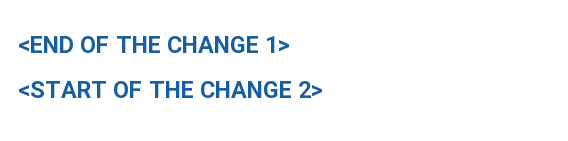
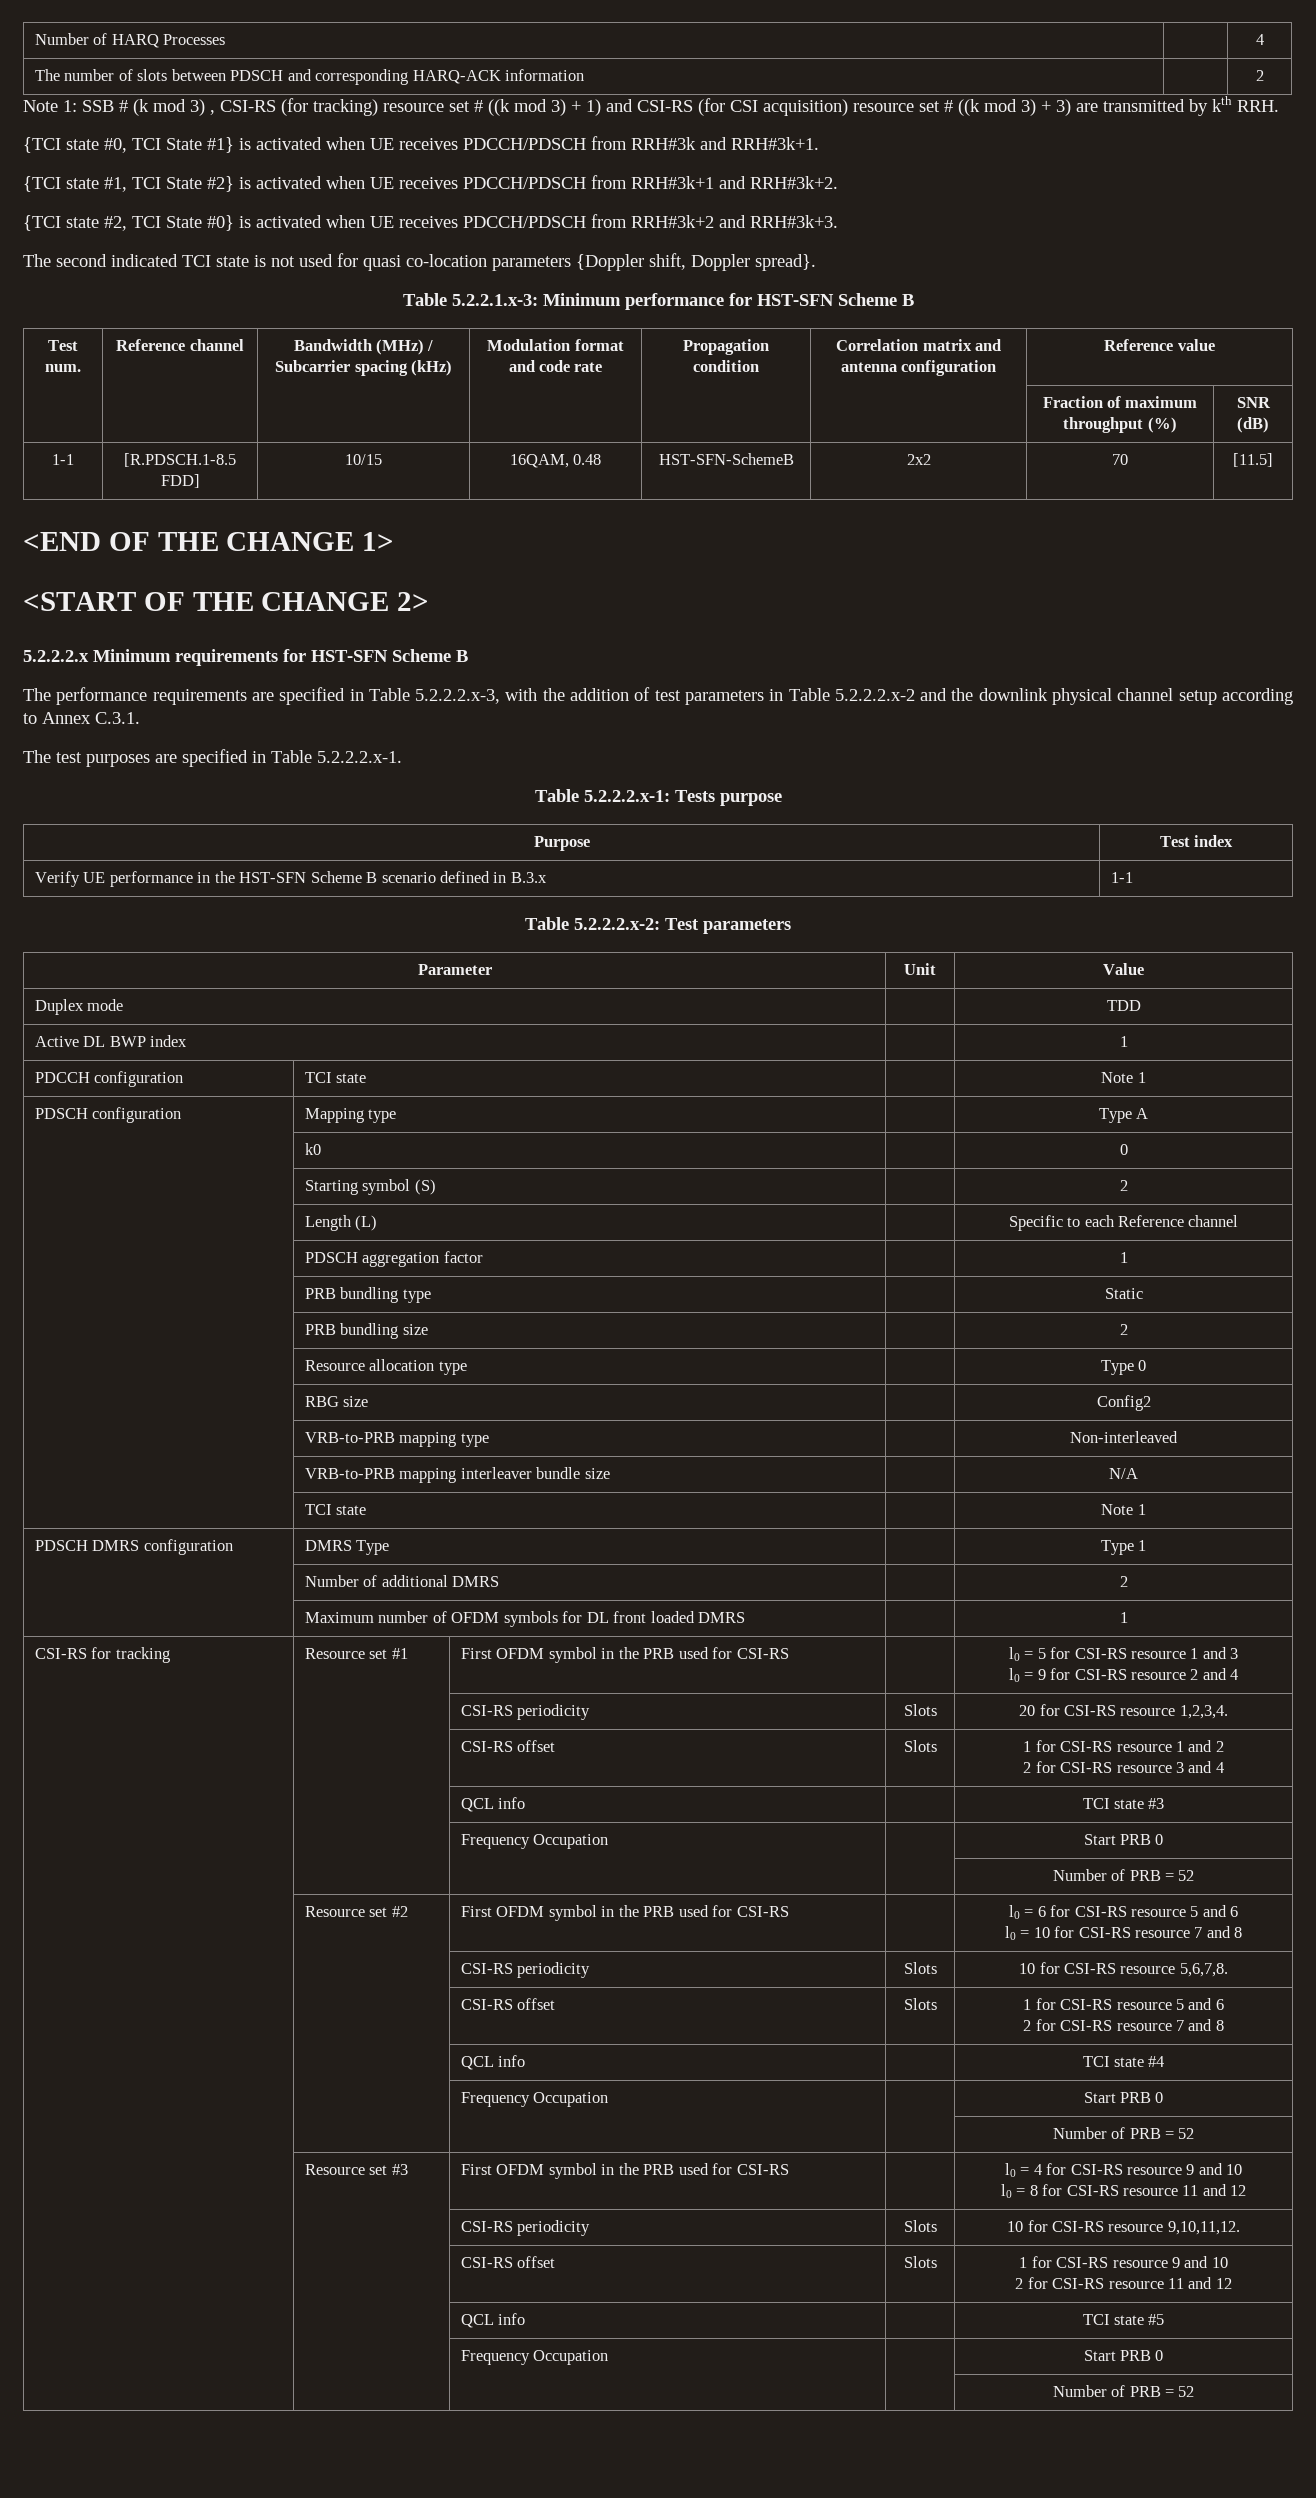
(18, 44) none -> [34,33,226,48] [1255,34,1264,45] [34,69,585,85] [1255,70,1264,81] [23,96,1279,116] [23,136,819,153] [23,175,838,192] [23,214,838,231] [23,253,816,271] [402,293,914,310] [48,340,78,351] [45,364,81,372] [116,339,244,351] [293,339,434,355] [275,360,452,376] [487,339,624,351] [508,360,603,372] [683,339,769,355] [693,360,759,372] [836,339,1001,351] [840,360,997,376] [1104,339,1215,351] [1042,396,1198,408] [1063,417,1177,433] [1236,397,1271,408] [1237,417,1269,433] [52,454,74,465] [124,453,236,467] [160,474,200,488] [345,454,382,465] [509,454,602,468] [658,453,794,465] [906,454,931,465] [1112,454,1128,465] [1233,453,1273,467] Number of HARQ Processes | | 4 // The number of slots between PDSCH and corresponding HARQ-ACK information | | 2 // Note 1: SSB # (k mod 3) , CSI-RS (for tracking) resource set # ((k mod 3) + 1) and CSI-RS (for CSI acquisition) resource set # ((k mod 3) + 3) are transmitted by kth RRH. // {TCI state #0, TCI State #1} is activated when UE receives PDCCH/PDSCH from RRH#3k and RRH#3k+1. // {TCI state #1, TCI State #2} is activated when UE receives PDCCH/PDSCH from RRH#3k+1 and RRH#3k+2. // {TCI state #2, TCI State #0} is activated when UE receives PDCCH/PDSCH from RRH#3k+2 and RRH#3k+3. // The second indicated TCI state is not used for quasi co-location parameters {Doppler shift, Doppler spread}. // Table 5.2.2.1.x-3: Minimum performance for HST-SFN Scheme B // Test num. | Reference channel | Bandwidth (MHz) / Subcarrier spacing (kHz) | Modulation format and code rate | Propagation condition | Correlation matrix and antenna configuration | Reference value // | | | | | | Fraction of maximum throughput (%) | SNR (dB) // 1-1 | [R.PDSCH.1-8.5 FDD] | 10/15 | 16QAM, 0.48 | HST-SFN-SchemeB | 2x2 | 70 | [11.5] //
(324, 89) none -> [23,649,468,666] [23,687,1294,705] [23,712,140,724] [23,749,402,767] [534,789,782,806] [533,836,590,851] [1159,835,1234,847] [34,871,547,887] [1110,872,1133,883] [525,917,791,934] [417,964,492,975] [904,963,936,975] [1103,963,1144,975] [34,999,124,1015] [1106,1000,1141,1011] [34,1035,188,1047] [1119,1036,1128,1047] [34,1071,184,1087] [304,1072,367,1083] [1101,1072,1146,1083] [34,1107,182,1123] [304,1108,397,1123] [1098,1108,1149,1123] [304,1143,321,1155] [1119,1144,1128,1155] [304,1179,436,1195] [1119,1180,1128,1191] [304,1215,378,1231] [1008,1215,1239,1231] [304,1251,483,1267] [1119,1252,1128,1263] [304,1287,431,1303] [1104,1288,1143,1299] [304,1323,428,1339] [1119,1324,1128,1335] [304,1359,467,1375] [1100,1360,1147,1375] [304,1396,369,1407] [1096,1395,1151,1411] [304,1432,489,1447] [1070,1431,1178,1443] [304,1467,610,1483] [1109,1468,1138,1479] [304,1504,367,1515] [1101,1504,1146,1515] [34,1539,233,1555] [304,1540,390,1555] [1100,1540,1147,1555] [304,1575,500,1587] [1119,1576,1128,1587] [304,1611,746,1627] [1119,1612,1128,1623] [34,1647,170,1663] [304,1648,408,1659] [460,1647,789,1663] [1008,1647,1239,1661] [1008,1668,1239,1682] [460,1704,591,1720] [903,1704,937,1716] [1019,1704,1228,1719] [460,1740,556,1752] [903,1740,937,1752] [1023,1740,1224,1752] [1023,1761,1224,1773] [460,1797,526,1812] [1082,1798,1165,1809] [460,1834,609,1849] [1083,1834,1164,1845] [1052,1869,1195,1881] [304,1906,408,1917] [460,1905,789,1921] [1008,1905,1239,1919] [1004,1926,1243,1940] [460,1962,591,1978] [903,1962,937,1974] [1019,1962,1228,1977] [460,1998,556,2010] [903,1998,937,2010] [1023,1998,1224,2010] [1023,2019,1224,2031] [460,2055,526,2070] [1082,2056,1165,2067] [460,2092,609,2107] [1083,2092,1164,2103] [1052,2127,1195,2139] [304,2164,408,2175] [460,2163,789,2179] [1004,2163,1243,2177] [1000,2184,1247,2198] [460,2220,591,2236] [903,2220,937,2232] [1007,2220,1240,2235] [460,2256,556,2268] [903,2256,937,2268] [1019,2256,1228,2268] [1015,2277,1232,2289] [460,2313,526,2328] [1082,2314,1165,2325] [460,2350,609,2365] [1083,2350,1164,2361] [1052,2385,1195,2397] // 5.2.2.2.x Minimum requirements for HST-SFN Scheme B // The performance requirements are specified in Table 5.2.2.2.x-3, with the addition of test parameters in Table 5.2.2.2.x-2 and the downlink physical channel setup according to Annex C.3.1. // The test purposes are specified in Table 5.2.2.2.x-1. // Table 5.2.2.2.x-1: Tests purpose // Purpose | Test index // Verify UE performance in the HST-SFN Scheme B scenario defined in B.3.x | 1-1 // Table 5.2.2.2.x-2: Test parameters // Parameter | Unit | Value // Duplex mode | | TDD // Active DL BWP index | | 1 // PDCCH configuration | TCI state | | Note 1 // PDSCH configuration | Mapping type | | Type A // | k0 | | 0 // | Starting symbol (S) | | 2 // | Length (L) | | Specific to each Reference channel // | PDSCH aggregation factor | | 1 // | PRB bundling type | | Static // | PRB bundling size | | 2 // | Resource allocation type | | Type 0 // | RBG size | | Config2 // | VRB-to-PRB mapping type | | Non-interleaved // | VRB-to-PRB mapping interleaver bundle size | | N/A // | TCI state | | Note 1 // PDSCH DMRS configuration | DMRS Type | | Type 1 // | Number of additional DMRS | | 2 // | Maximum number of OFDM symbols for DL front loaded DMRS | | 1 // CSI-RS for tracking | Resource set #1 | First OFDM symbol in the PRB used for CSI-RS | | l0 = 5 for CSI-RS resource 1 and 3 // l0 = 9 for CSI-RS resource 2 and 4 // | | CSI-RS periodicity | Slots | 20 for CSI-RS resource 1,2,3,4. // | | CSI-RS offset | Slots | 1 for CSI-RS resource 1 and 2 // 2 for CSI-RS resource 3 and 4 // | | QCL info | | TCI state #3 // | | Frequency Occupation | | Start PRB 0 // | | | | Number of PRB = 52 // | Resource set #2 | First OFDM symbol in the PRB used for CSI-RS | | l0 = 6 for CSI-RS resource 5 and 6 // l0 = 10 for CSI-RS resource 7 and 8 // | | CSI-RS periodicity | Slots | 10 for CSI-RS resource 5,6,7,8. // | | CSI-RS offset | Slots | 1 for CSI-RS resource 5 and 6 // 2 for CSI-RS resource 7 and 8 // | | QCL info | | TCI state #4 // | | Frequency Occupation | | Start PRB 0 // | | | | Number of PRB = 52 // | Resource set #3 | First OFDM symbol in the PRB used for CSI-RS | | l0 = 4 for CSI-RS resource 9 and 10 // l0 = 8 for CSI-RS resource 11 and 12 // | | CSI-RS periodicity | Slots | 10 for CSI-RS resource 9,10,11,12. // | | CSI-RS offset | Slots | 1 for CSI-RS resource 9 and 10 // 2 for CSI-RS resource 11 and 12 // | | QCL info | | TCI state #5 // | | Frequency Occupation | | Start PRB 0 // | | | | Number of PRB = 52

